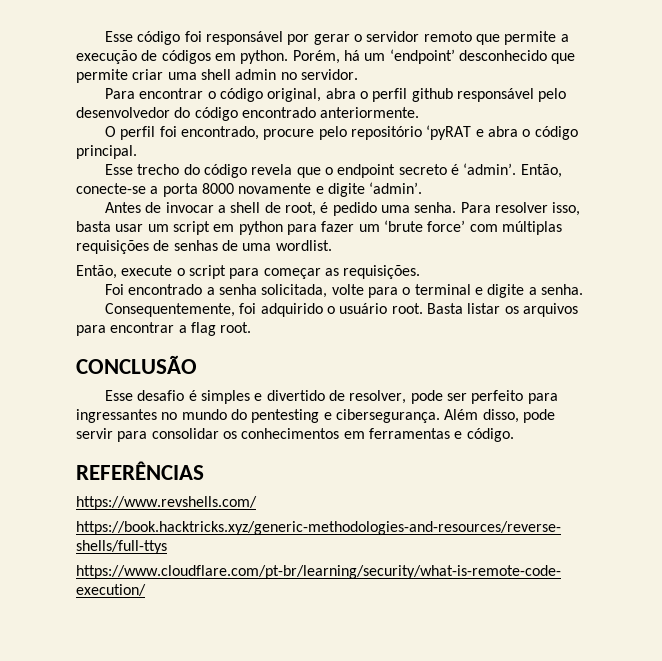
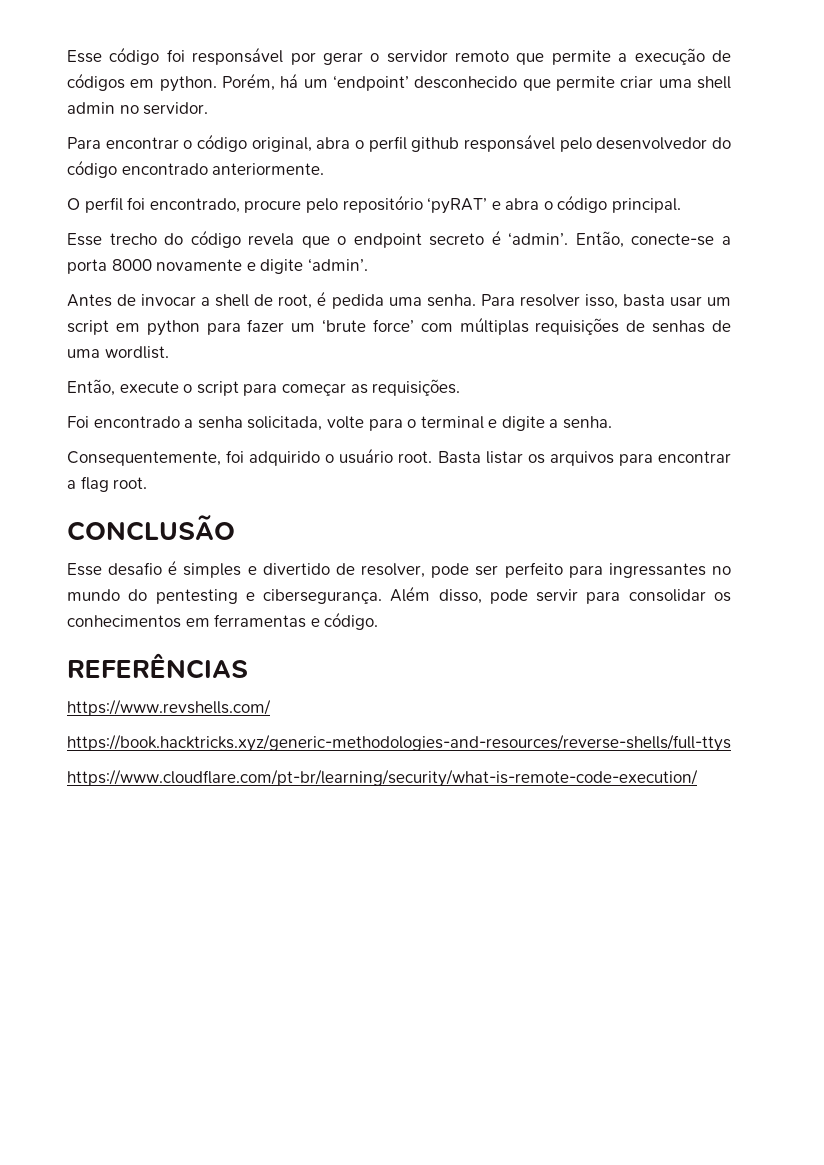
[426,125,472,140] ‘pyRAT -> [427,197,488,214] ‘pyRAT’
[332,202,377,216] pedido -> [331,294,384,309] pedida

